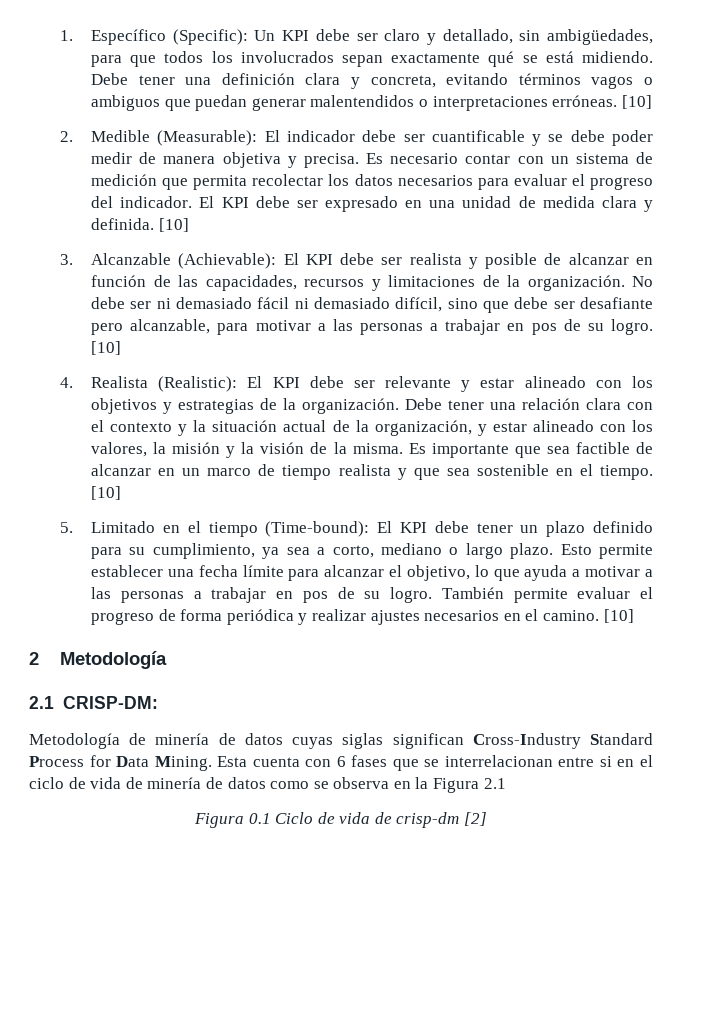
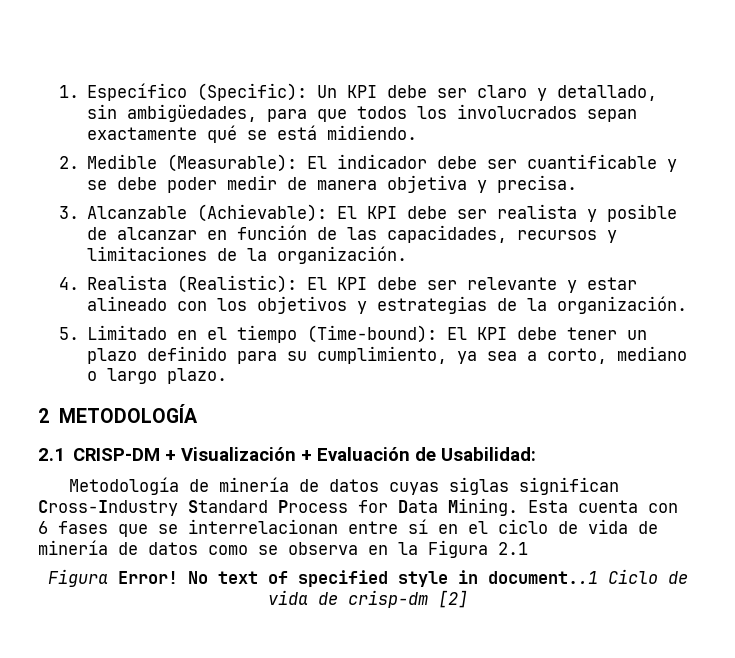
[91,73,653,89] [91,95,652,111] Debe tener una definición clara y concreta, evitando términos vagos o ambiguos que puedan generar malentendidos o interpretaciones erróneas. [10] -> (418, 132) none
[366,152,653,164] [91,174,653,190] [91,196,654,212] [91,218,189,232] Es necesario contar con un sistema de medición que permita recolectar los datos necesarios para evaluar el progreso del indicador. El KPI debe ser expresado en una unidad de medida clara y definida. [10] -> (578, 184) none
[632,276,654,287] [91,297,653,313] [91,319,654,335] [91,341,122,355] No debe ser ni demasiado fácil ni demasiado difícil, sino que debe ser desafiante pero alcanzable, para motivar a las personas a trabajar en pos de su logro. [10] -> (408, 255) none
[405,398,653,410] [91,420,653,436] [91,442,653,458] [91,464,653,480] [91,486,122,500] Debe tener una relación clara con el contexto y la situación actual de la organización, y estar alineado con los valores, la misión y la visión de la misma. Es importante que sea factible de alcanzar en un marco de tiempo realista y que sea sostenible en el tiempo. [10] -> (688, 305) none
[560,544,653,559] [91,565,653,581] [91,587,653,603] [91,609,634,625] Esto permite establecer una fecha límite para alcanzar el objetivo, lo que ayuda a motivar a las personas a trabajar en pos de su logro. También permite evaluar el progreso de forma periódica y realizar ajustes necesarios en el camino. [10] -> (228, 376) none
[60,651,168,669] [29,696,158,709] Metodología // 2.1 CRISP-DM: -> [59,404,199,423] [38,447,537,461] METODOLOGÍA // 2.1 CRISP-DM + Visualización + Evaluación de Usabilidad:
[599,756,612,767] si -> [408,519,428,534] sí
[248,813,271,824] 0.1 -> [117,570,598,587] Error! No text of specified style in document..1

